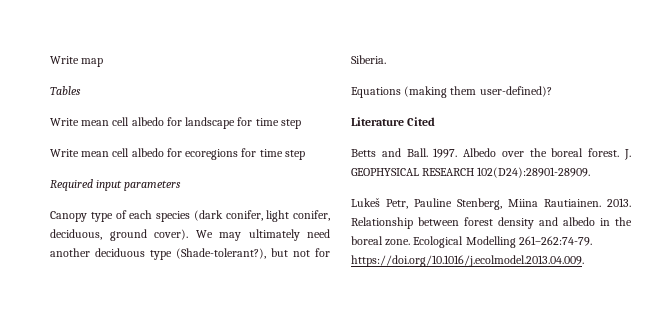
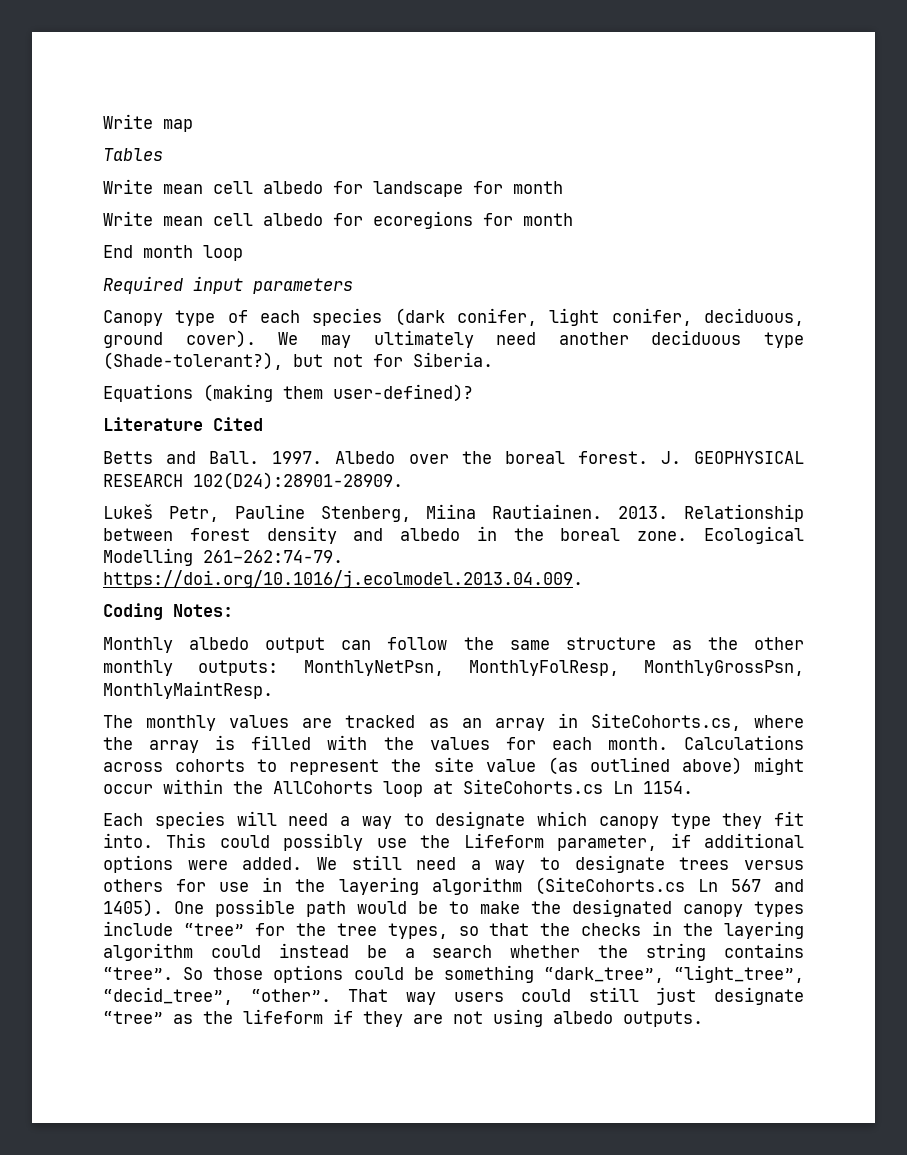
[255,118,301,129] time step -> [513,181,563,194] month
[259,149,305,160] time step -> [523,213,573,226] [103,245,243,261] month // End month loop
(584, 261) none -> [103,603,233,620] [103,637,805,653] [103,660,804,676] [103,681,273,699] [103,713,805,731] [103,735,805,753] [103,757,805,775] [103,779,693,797] [103,811,804,829] [103,833,805,851] [103,855,804,873] [103,877,805,895] [103,899,804,917] [103,921,804,939] [103,943,805,961] [103,965,804,983] [103,987,804,1005] [103,1009,703,1027] // Coding Notes: // Monthly albedo output can follow the same structure as the other monthly outputs: MonthlyNetPsn, MonthlyFolResp, MonthlyGrossPsn, MonthlyMaintResp. // The monthly values are tracked as an array in SiteCohorts.cs, where the array is filled with the values for each month. Calculations across cohorts to represent the site value (as outlined above) might occur within the AllCohorts loop at SiteCohorts.cs Ln 1154. // Each species will need a way to designate which canopy type they fit into. This could possibly use the Lifeform parameter, if additional options were added. We still need a way to designate trees versus others for use in the layering algorithm (SiteCohorts.cs Ln 567 and 1405). One possible path would be to make the designated canopy types include “tree” for the tree types, so that the checks in the layering algorithm could instead be a search whether the string contains “tree”. So those options could be something “dark_tree”, “light_tree”, “decid_tree”, “other”. That way users could still just designate “tree” as the lifeform if they are not using albedo outputs.

